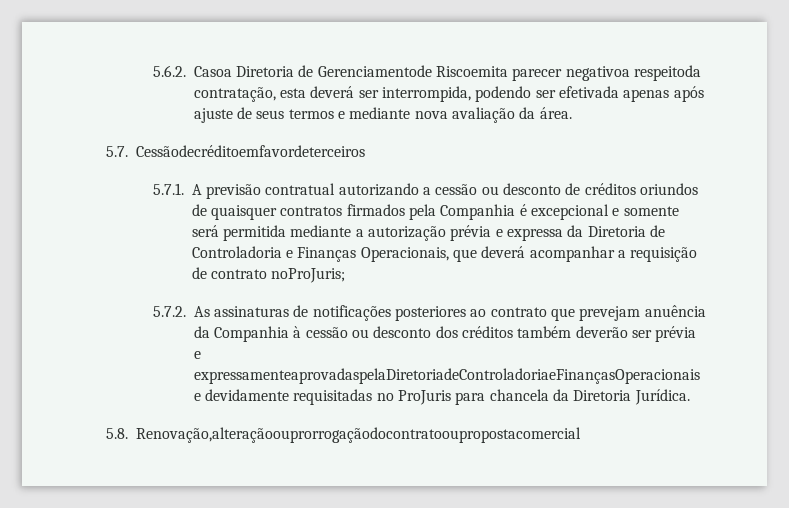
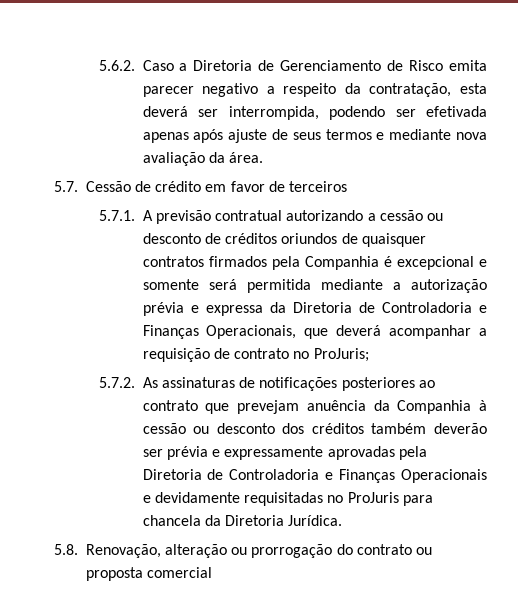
[193,65,701,81] Casoa Diretoria de Gerenciamentode Riscoemita parecer negativoa respeitoda -> [142,60,487,71] [142,83,361,97] Caso a Diretoria de Gerenciamento de Risco emita parecer negativo a respeito da
[136,145,366,157] Cessãodecréditoemfavordeterceiros -> [85,181,348,192] Cessão de crédito em favor de terceiros
[271,268,346,283] noProJuris; -> [293,348,369,362] no ProJuris;
[193,368,700,384] expressamenteaprovadaspelaDiretoriadeControladoriaeFinançasOperacionais -> [224,446,428,460] [142,469,487,483] expressamente aprovadas pela Diretoria de Controladoria e Finanças Operacionais
[136,427,582,443] Renovação,alteraçãoouprorrogaçãodocontratooupropostacomercial -> [85,544,433,558] [85,567,212,581] Renovação, alteração ou prorrogação do contrato ou proposta comercial

